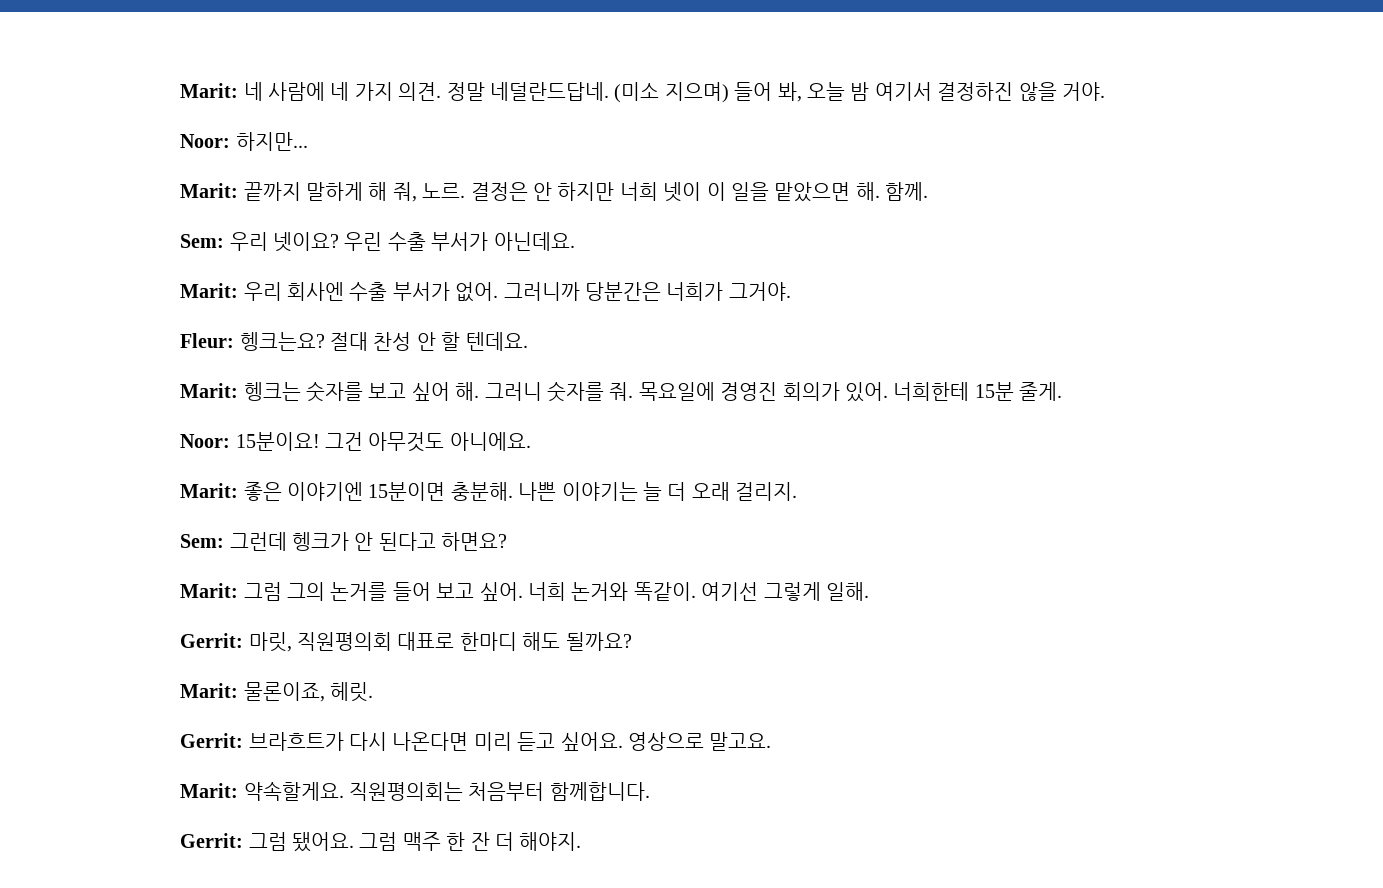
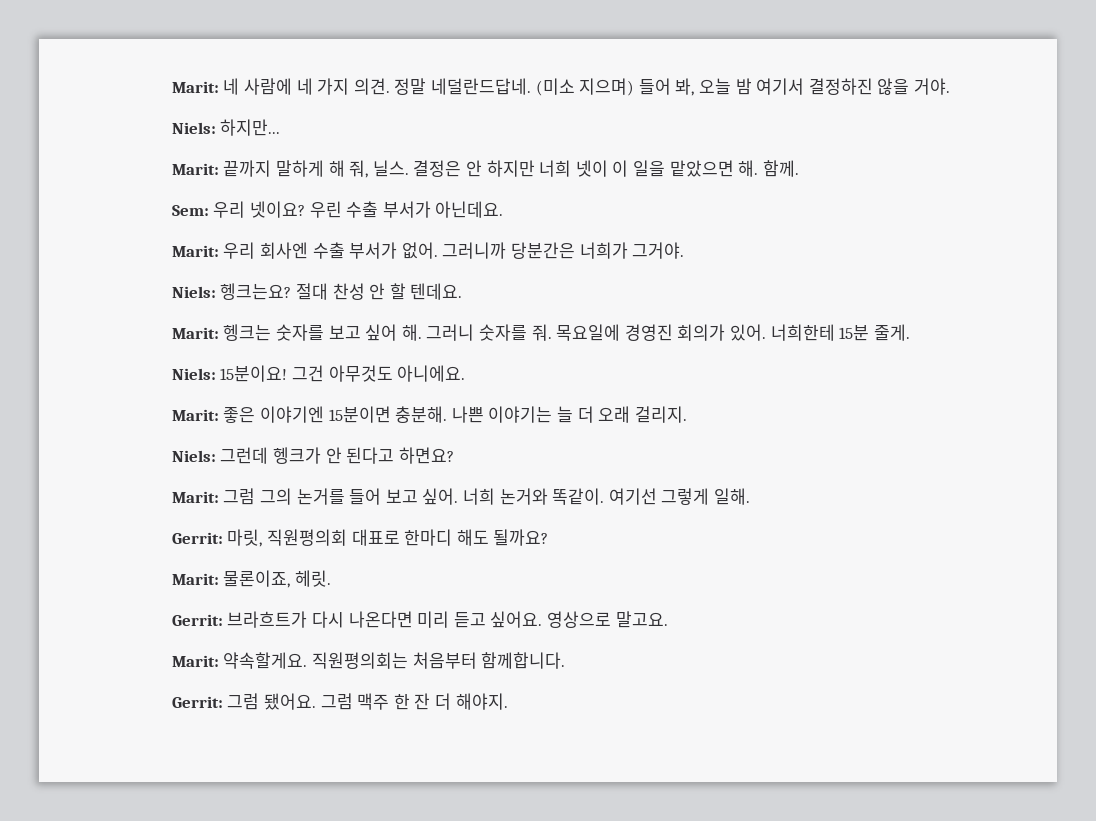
[180,134,231,148] Noor: -> [171,122,216,134] Niels:
[422,183,466,198] 노르. -> [372,160,409,177] 닐스.
[180,333,235,348] Fleur: -> [171,286,216,298] Niels:
[180,434,231,448] Noor: -> [171,368,216,380] Niels:
[180,534,225,548] Sem: -> [171,450,216,462] Niels:

